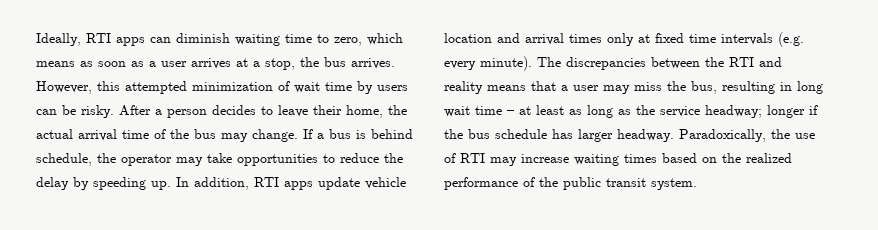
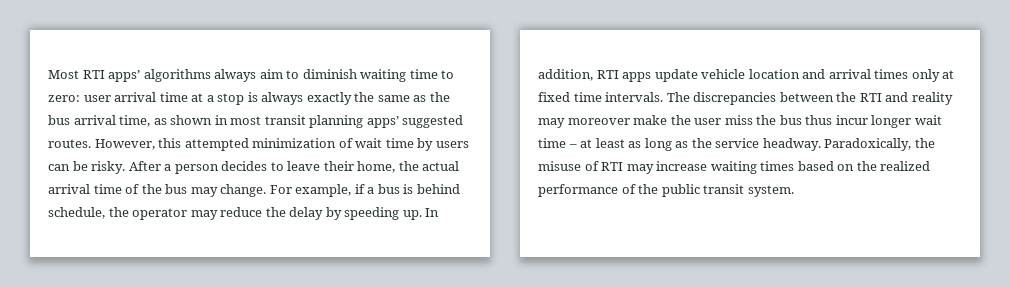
[36,33,403,46] [36,57,395,70] Ideally, RTI apps can diminish waiting time to zero, which means as soon as a user arrives at a stop, the bus arrives. -> [48,69,455,82] [48,92,450,105] [48,115,464,128] [48,139,91,148] Most RTI apps’ algorithms always aim to diminish waiting time to zero: user arrival time at a stop is always exactly the same as the bus arrival time, as shown in most transit planning apps’ suggested routes.
[303,129,313,139] If -> [269,184,365,197] For example, if
[207,153,335,166] take opportunities to -> (218, 215) none
[721,32,804,47] [444,56,532,71] intervals (e.g. every minute). -> [605,92,664,102] intervals.
[487,81,823,94] means that a user may miss the bus, resulting in long -> [538,115,912,128] may moreover make the user miss the bus thus incur longer
[705,105,818,118] [444,129,613,142] headway; longer if the bus schedule has larger -> (760, 143) none
[795,133,815,139] use -> [538,161,581,171] misuse

